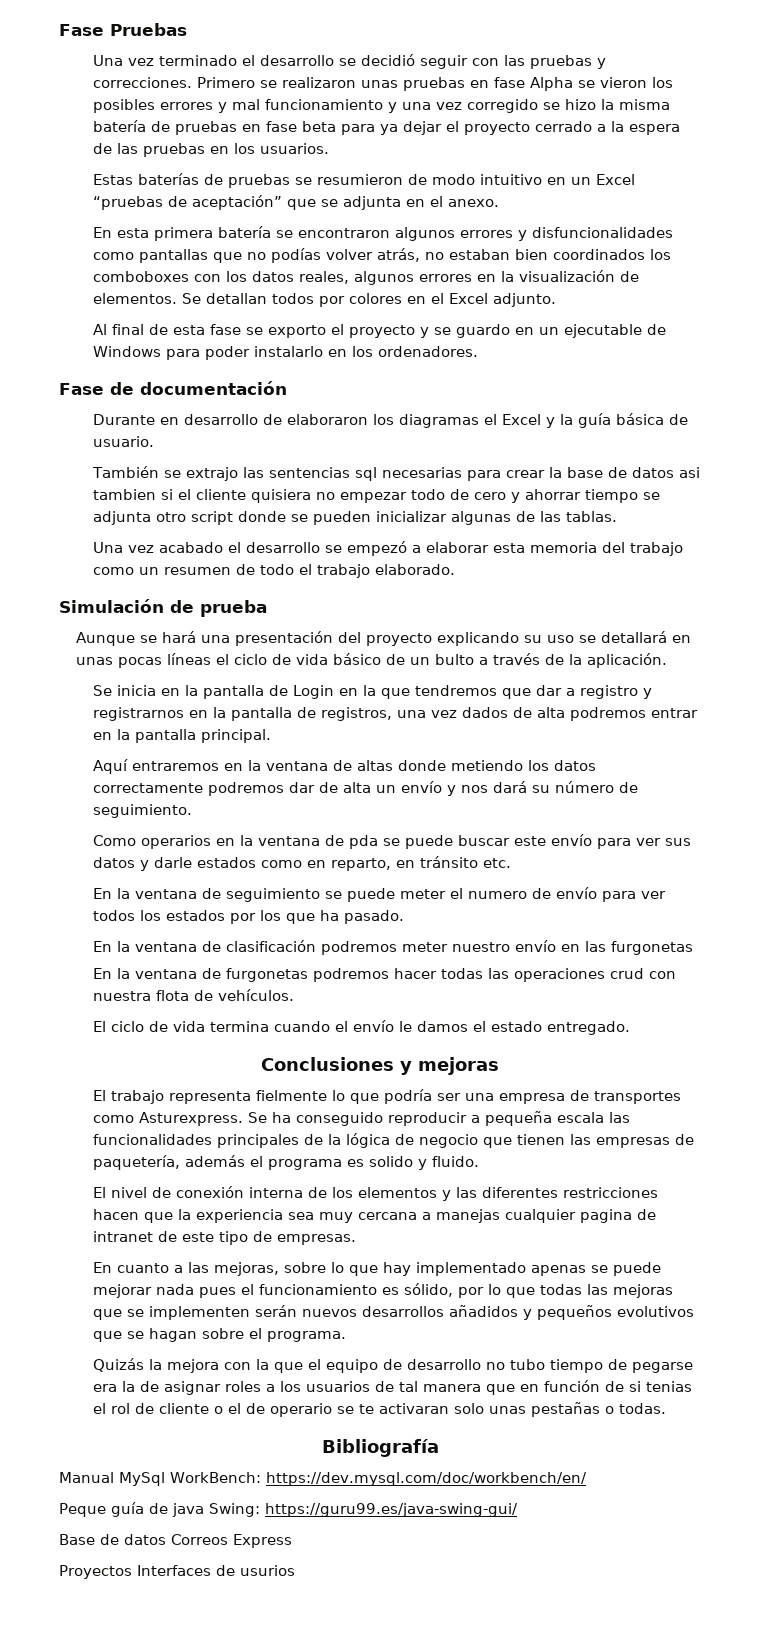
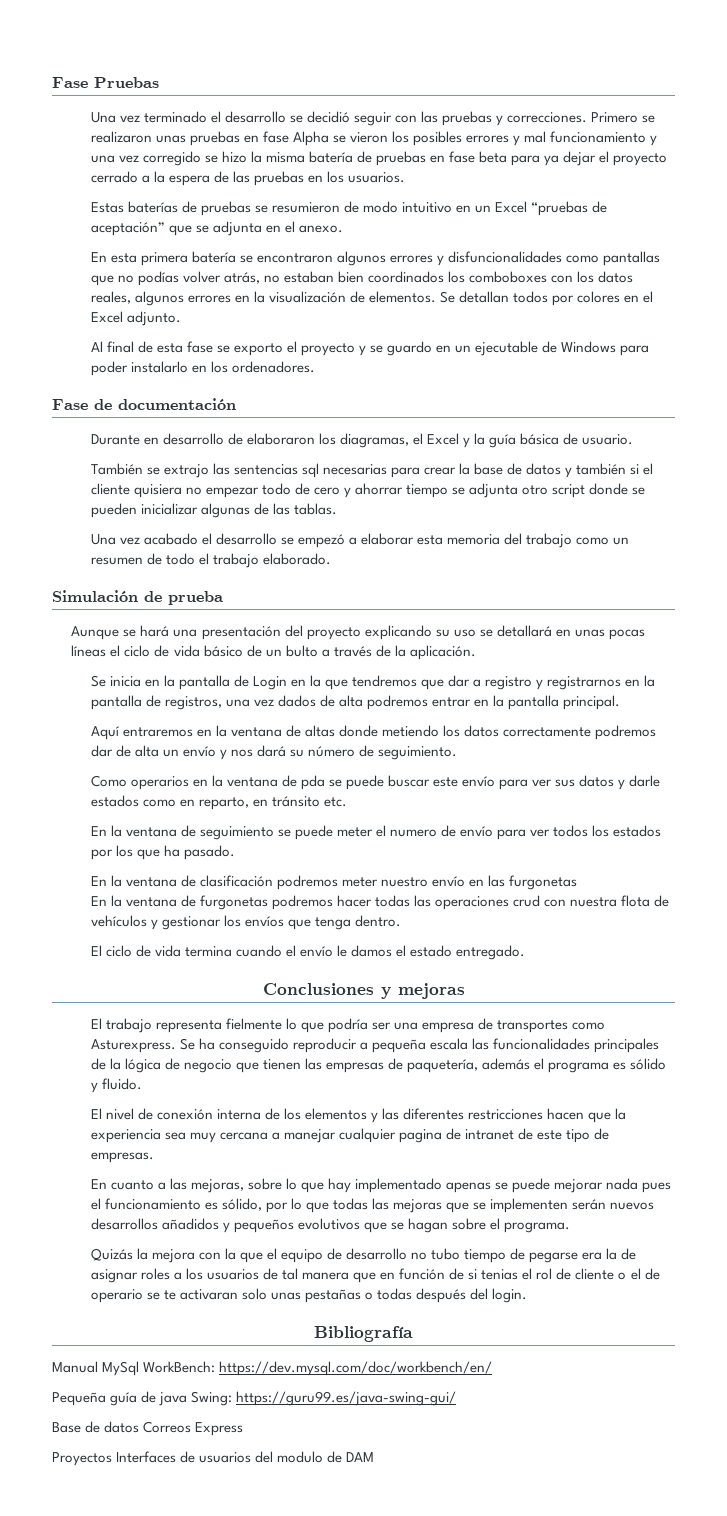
[398,414,479,428] diagramas -> [339,433,409,448] diagramas,
[678,467,700,478] [92,489,156,500] asi tambien -> [565,463,627,478] y también
[217,989,294,1001] vehículos. -> [90,915,401,930] vehículos y gestionar los envíos que tenga dentro.
[368,1156,413,1167] solido -> [630,1058,667,1070] sólido
[435,1209,500,1223] manejas -> [283,1129,336,1143] manejar
[618,1403,666,1414] todas. -> [376,1288,528,1303] todas después del login.
[59,1503,106,1517] Peque -> [52,1392,106,1406] Pequeña
[240,1565,295,1576] usurios -> [199,1451,375,1463] usuarios del modulo de DAM

